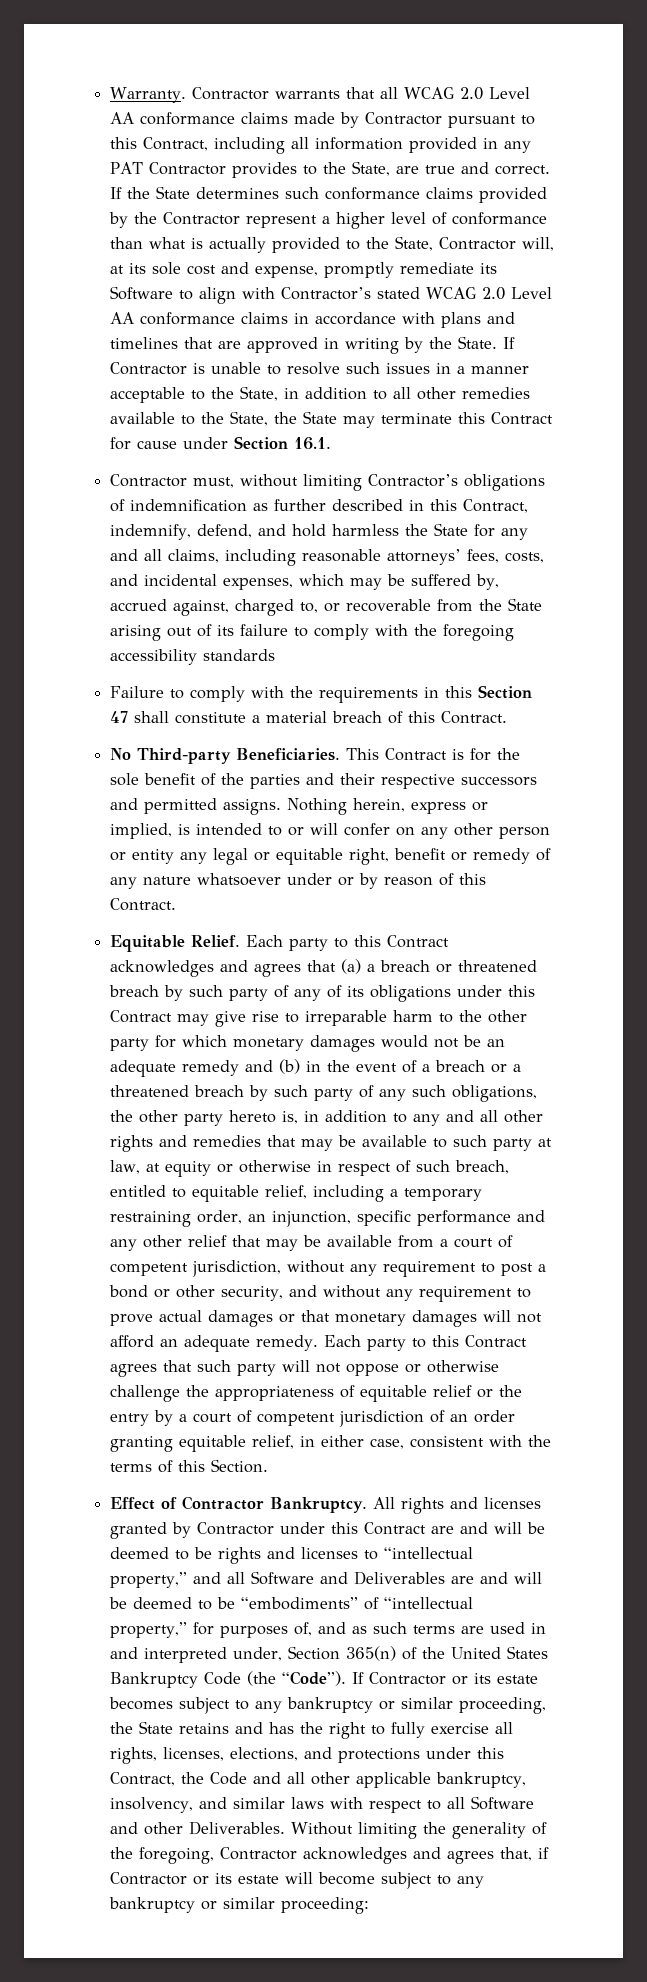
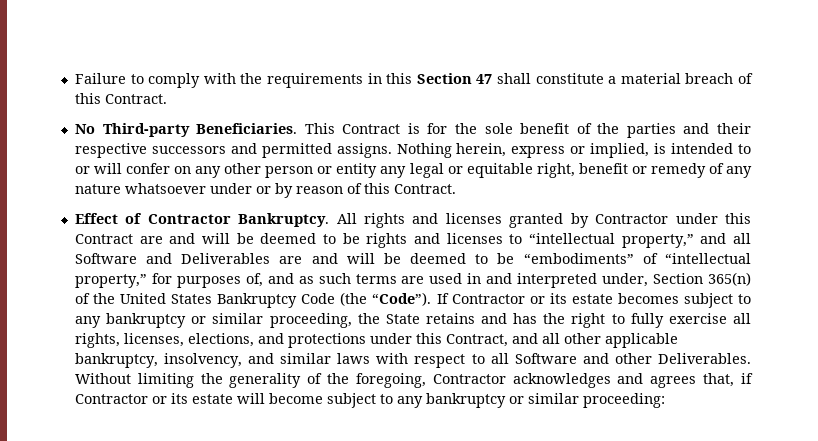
[110,87,531,103] [110,112,536,128] [110,137,532,154] [110,161,551,178] [110,186,548,203] [109,212,548,229] [110,236,555,253] [110,262,498,278] [110,286,553,304] [110,312,516,328] [110,336,516,354] [110,362,530,375] [110,386,531,403] [110,411,554,428] [110,436,332,450] [110,474,546,491] [110,499,529,513] [110,523,529,540] [110,549,545,566] [110,574,500,590] [110,598,543,616] [110,624,515,641] [110,649,276,665] Warranty. Contractor warrants that all WCAG 2.0 Level AA conformance claims made by Contractor pursuant to this Contract, including all information provided in any PAT Contractor provides to the State, are true and correct. If the State determines such conformance claims provided by the Contractor represent a higher level of conformance than what is actually provided to the State, Contractor will, at its sole cost and expense, promptly remediate its Software to align with Contractor’s stated WCAG 2.0 Level AA conformance claims in accordance with plans and timelines that are approved in writing by the State. If Contractor is unable to resolve such issues in a manner acceptable to the State, in addition to all other remedies available to the State, the State may terminate this Contract for cause under Section 16.1. // Contractor must, without limiting Contractor’s obligations of indemnification as further described in this Contract, indemnify, defend, and hold harmless the State for any and all claims, including reasonable attorneys’ fees, costs, and incidental expenses, which may be suffered by, accrued against, charged to, or recoverable from the State arising out of its failure to comply with the foregoing accessibility standards // -> (74, 78) none
[110,935,450,952] [110,959,538,977] [109,985,536,1002] [110,1010,528,1027] [110,1035,506,1052] [110,1059,522,1077] [110,1085,538,1102] [110,1110,544,1126] [110,1135,553,1152] [110,1160,510,1177] [110,1185,483,1202] [110,1210,546,1227] [110,1235,514,1251] [110,1260,547,1277] [109,1285,532,1302] [110,1310,543,1327] [110,1335,528,1352] [110,1360,500,1377] [110,1385,523,1402] [110,1410,516,1427] [110,1435,552,1452] [110,1459,269,1473] // Equitable Relief. Each party to this Contract acknowledges and agrees that (a) a breach or threatened breach by such party of any of its obligations under this Contract may give rise to irreparable harm to the other party for which monetary damages would not be an adequate remedy and (b) in the event of a breach or a threatened breach by such party of any such obligations, the other party hereto is, in addition to any and all other rights and remedies that may be available to such party at law, at equity or otherwise in respect of such breach, entitled to equitable relief, including a temporary restraining order, an injunction, specific performance and any other relief that may be available from a court of competent jurisdiction, without any requirement to post a bond or other security, and without any requirement to prove actual damages or that monetary damages will not afford an adequate remedy. Each party to this Contract agrees that such party will not oppose or otherwise challenge the appropriateness of equitable relief or the entry by a court of competent jurisdiction of an order granting equitable relief, in either case, consistent with the terms of this Section. -> (456, 189) none
[181,1772,248,1785] the Code -> (508, 340) none

